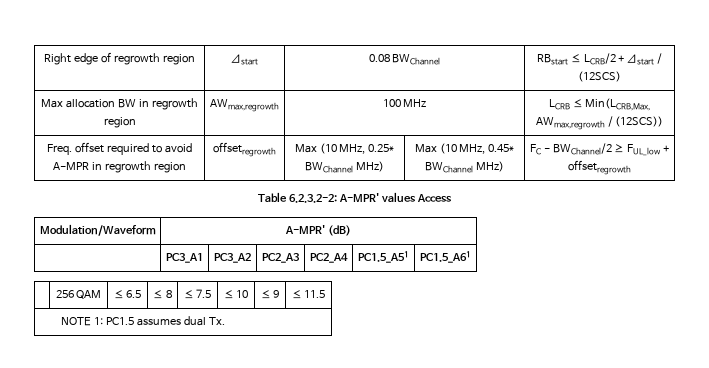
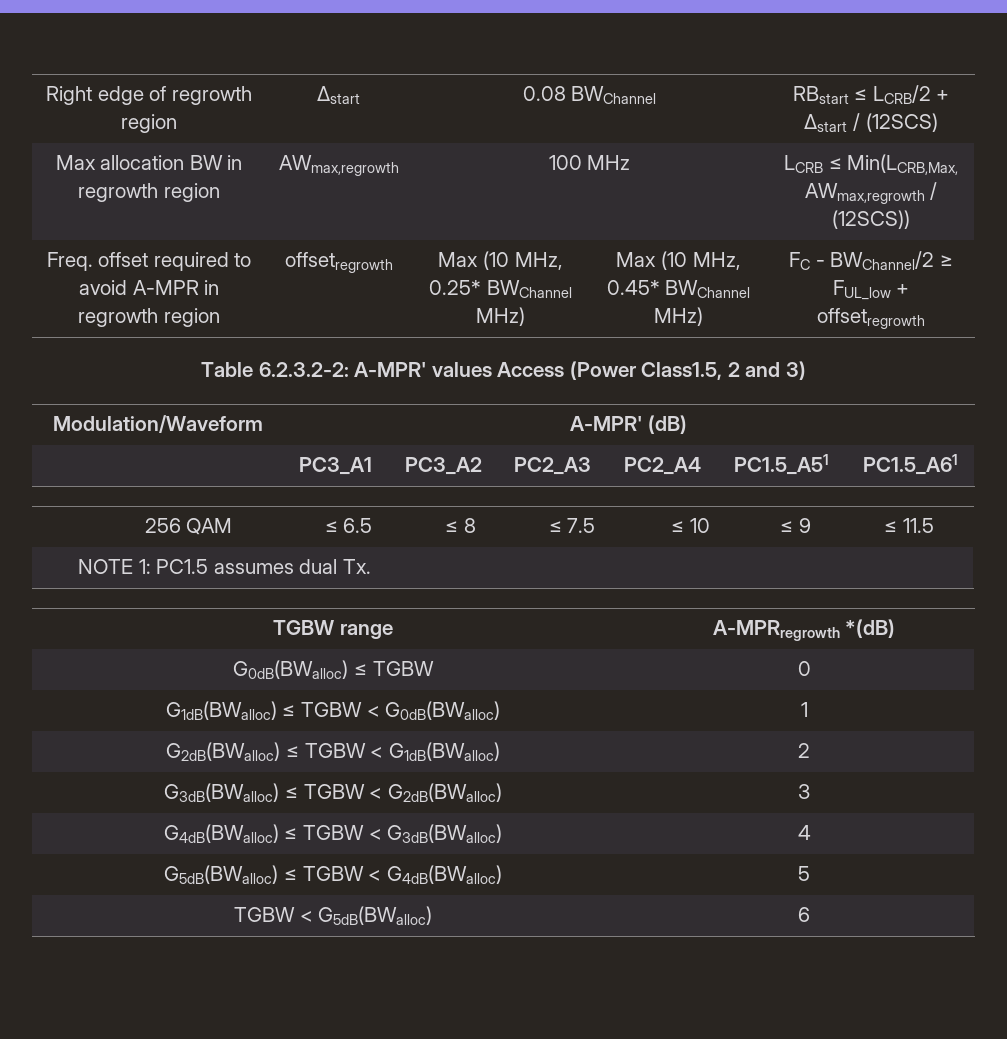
(452, 198) none -> [569,361,806,380] (Power Class1.5, 2 and 3)
(226, 321) none -> [273,620,393,639] [712,619,896,641] [233,660,434,679] [797,661,811,676] [165,701,501,720] [800,702,808,717] [166,742,500,761] [798,743,810,758] [164,783,502,802] [798,784,810,799] [163,824,503,843] [797,825,811,840] [164,865,502,884] [798,866,810,881] [233,906,433,925] [798,907,810,922] // TGBW range | A-MPRregrowth *(dB) // G0dB(BWalloc) ≤ TGBW | 0 // G1dB(BWalloc) ≤ TGBW < G0dB(BWalloc) | 1 // G2dB(BWalloc) ≤ TGBW < G1dB(BWalloc) | 2 // G3dB(BWalloc) ≤ TGBW < G2dB(BWalloc) | 3 // G4dB(BWalloc) ≤ TGBW < G3dB(BWalloc) | 4 // G5dB(BWalloc) ≤ TGBW < G4dB(BWalloc) | 5 // TGBW < G5dB(BWalloc) | 6

